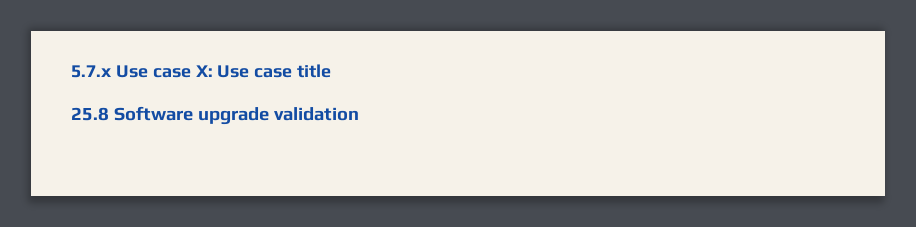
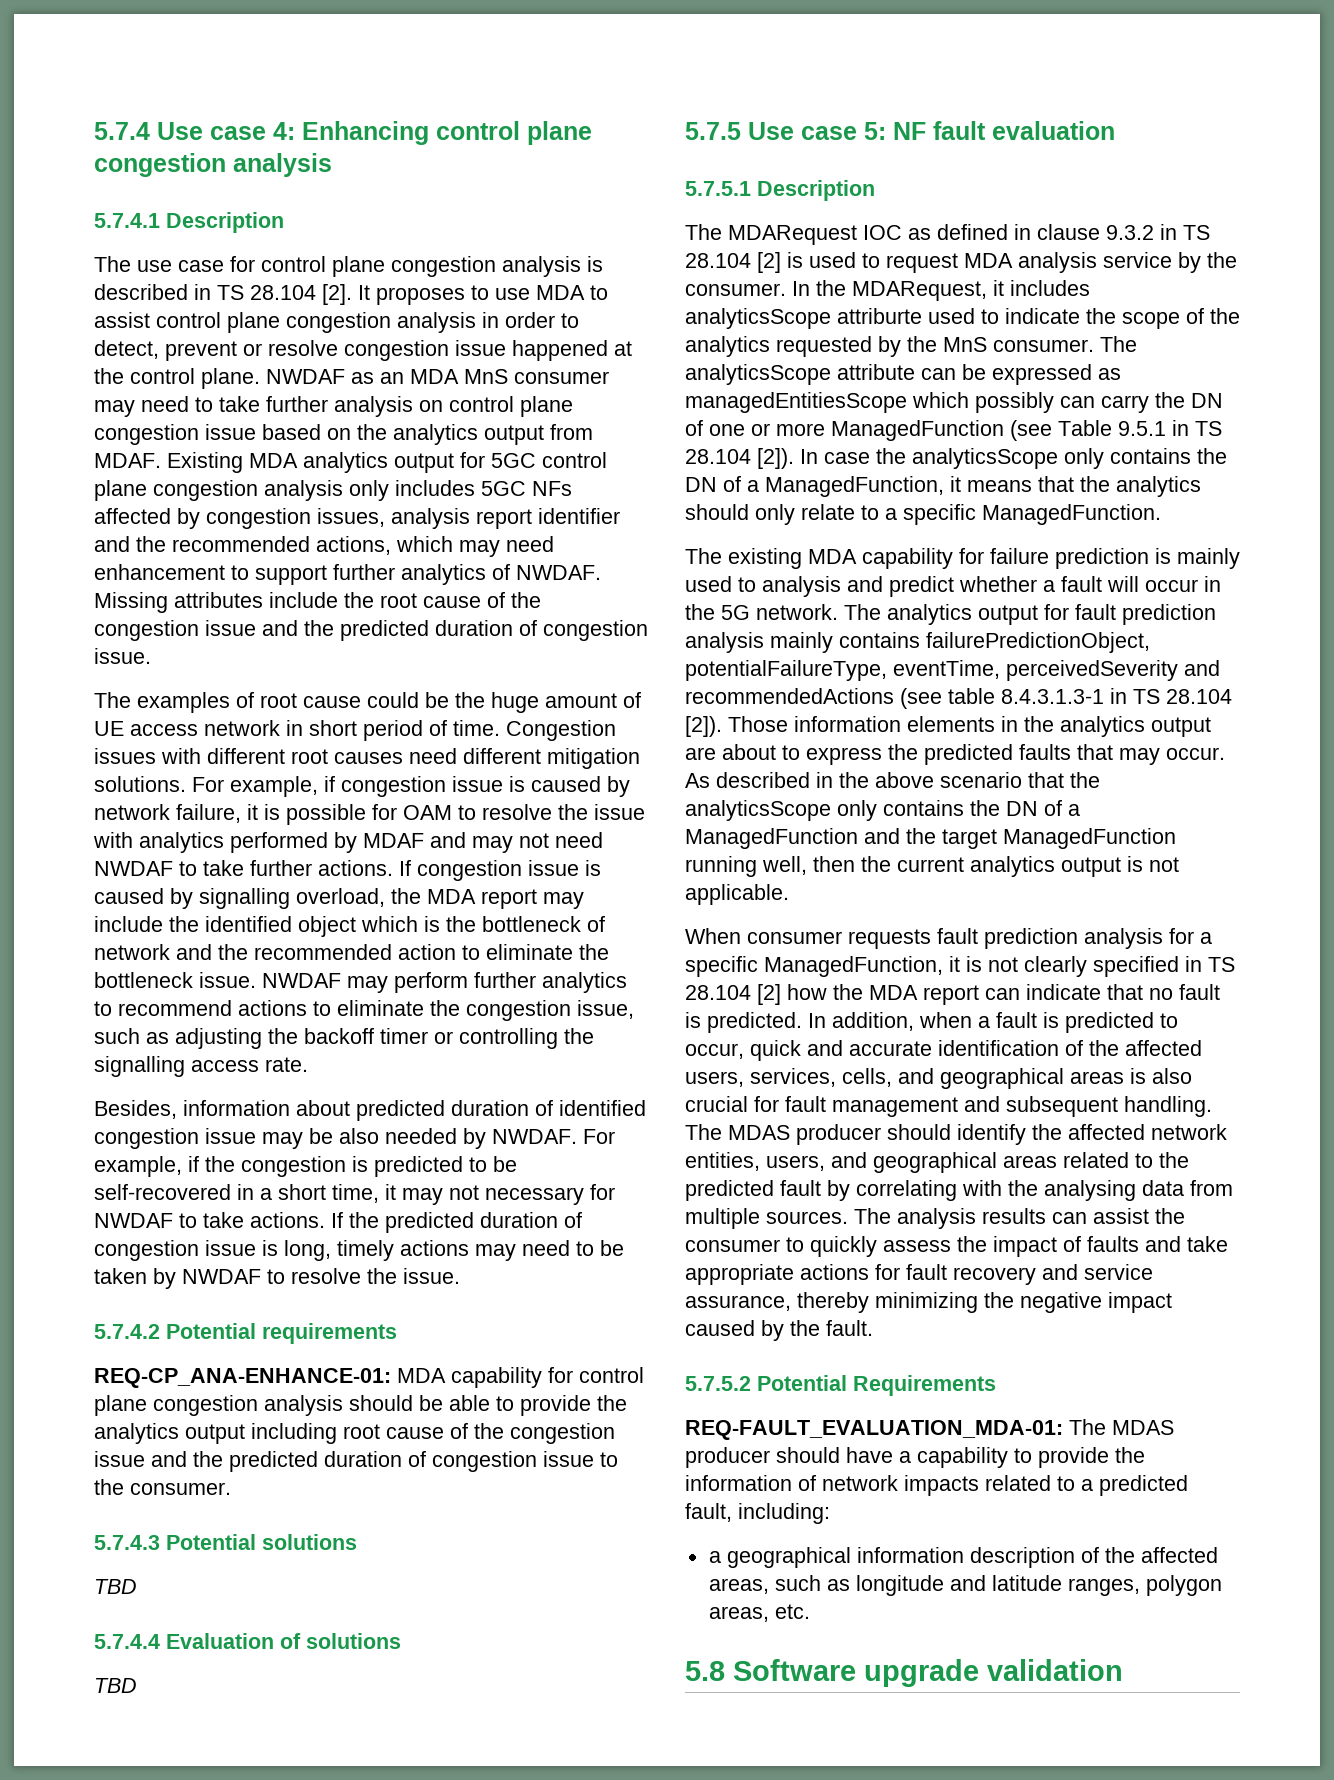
[71,64,332,78] [71,107,109,121] 5.7.x Use case X: Use case title // 25.8 -> [94,121,592,145] [94,153,332,177] [94,212,284,233] [94,256,603,277] [94,284,608,305] [94,312,579,333] [94,340,632,361] [94,368,609,389] [94,396,573,417] [94,424,593,445] [94,452,607,473] [94,480,572,501] [94,508,620,529] [94,536,554,557] [94,564,601,585] [94,592,541,613] [94,620,648,641] [94,648,151,664] [94,692,641,713] [94,720,616,741] [94,748,640,769] [94,776,630,797] [94,804,645,825] [93,832,603,853] [94,860,601,881] [94,888,584,909] [94,916,605,937] [94,944,609,960] [94,972,627,993] [94,1000,634,1021] [94,1028,594,1049] [94,1056,308,1077] [94,1100,646,1121] [94,1128,615,1149] [94,1156,517,1177] [94,1184,615,1205] [94,1212,582,1233] [94,1240,624,1261] [94,1268,460,1289] [94,1323,397,1344] [94,1367,644,1388] [94,1395,627,1416] [94,1423,615,1444] [94,1451,618,1472] [94,1479,231,1495] [94,1534,357,1550] [94,1579,137,1594] [94,1633,401,1649] [94,1678,137,1693] [685,121,1115,140] [685,180,875,201] [685,224,1210,245] [685,252,1237,273] [685,280,1090,301] [685,308,1240,329] [685,336,1137,357] [685,364,1121,385] [685,392,1223,413] [685,420,1222,441] [685,448,1227,469] [685,476,1201,497] [685,504,1161,525] [685,548,1240,569] [685,576,1221,597] [685,604,1216,625] [685,632,1150,653] [685,660,1220,681] [685,688,1232,709] [685,716,1211,737] [685,744,1225,765] [685,772,1100,788] [685,800,1080,821] [685,828,1176,849] [685,856,1179,877] [685,884,789,905] [685,928,1212,949] [685,956,1235,977] [685,984,1220,1005] [685,1012,1178,1033] [685,1040,1202,1061] [685,1068,1192,1089] [685,1096,1212,1117] [685,1124,1227,1145] [685,1152,1189,1173] [685,1180,1233,1201] [685,1208,1185,1229] [685,1236,1228,1257] [685,1264,1153,1285] [685,1292,1172,1313] [685,1320,873,1341] [685,1375,996,1396] [685,1419,1174,1440] [685,1447,1145,1468] [685,1475,1188,1496] [685,1503,830,1524] [708,1547,1218,1568] [708,1575,1222,1596] [708,1604,810,1622] [685,1661,725,1681] 5.7.4 Use case 4: Enhancing control plane congestion analysis // 5.7.4.1 Description // The use case for control plane congestion analysis is described in TS 28.104 [2]. It proposes to use MDA to assist control plane congestion analysis in order to detect, prevent or resolve congestion issue happened at the control plane. NWDAF as an MDA MnS consumer may need to take further analysis on control plane congestion issue based on the analytics output from MDAF. Existing MDA analytics output for 5GC control plane congestion analysis only includes 5GC NFs affected by congestion issues, analysis report identifier and the recommended actions, which may need enhancement to support further analytics of NWDAF. Missing attributes include the root cause of the congestion issue and the predicted duration of congestion issue. // The examples of root cause could be the huge amount of UE access network in short period of time. Congestion issues with different root causes need different mitigation solutions. For example, if congestion issue is caused by network failure, it is possible for OAM to resolve the issue with analytics performed by MDAF and may not need NWDAF to take further actions. If congestion issue is caused by signalling overload, the MDA report may include the identified object which is the bottleneck of network and the recommended action to eliminate the bottleneck issue. NWDAF may perform further analytics to recommend actions to eliminate the congestion issue, such as adjusting the backoff timer or controlling the signalling access rate. // Besides, information about predicted duration of identified congestion issue may be also needed by NWDAF. For example, if the congestion is predicted to be self-recovered in a short time, it may not necessary for NWDAF to take actions. If the predicted duration of congestion issue is long, timely actions may need to be taken by NWDAF to resolve the issue. // 5.7.4.2 Potential requirements // REQ-CP_ANA-ENHANCE-01: MDA capability for control plane congestion analysis should be able to provide the analytics output including root cause of the congestion issue and the predicted duration of congestion issue to the consumer. // 5.7.4.3 Potential solutions // TBD // 5.7.4.4 Evaluation of solutions // TBD // 5.7.5 Use case 5: NF fault evaluation // 5.7.5.1 Description // The MDARequest IOC as defined in clause 9.3.2 in TS 28.104 [2] is used to request MDA analysis service by the consumer. In the MDARequest, it includes analyticsScope attriburte used to indicate the scope of the analytics requested by the MnS consumer. The analyticsScope attribute can be expressed as managedEntitiesScope which possibly can carry the DN of one or more ManagedFunction (see Table 9.5.1 in TS 28.104 [2]). In case the analyticsScope only contains the DN of a ManagedFunction, it means that the analytics should only relate to a specific ManagedFunction. // The existing MDA capability for failure prediction is mainly used to analysis and predict whether a fault will occur in the 5G network. The analytics output for fault prediction analysis mainly contains failurePredictionObject, potentialFailureType, eventTime, perceivedSeverity and recommendedActions (see table 8.4.3.1.3-1 in TS 28.104 [2]). Those information elements in the analytics output are about to express the predicted faults that may occur. As described in the above scenario that the analyticsScope only contains the DN of a ManagedFunction and the target ManagedFunction running well, then the current analytics output is not applicable. // When consumer requests fault prediction analysis for a specific ManagedFunction, it is not clearly specified in TS 28.104 [2] how the MDA report can indicate that no fault is predicted. In addition, when a fault is predicted to occur, quick and accurate identification of the affected users, services, cells, and geographical areas is also crucial for fault management and subsequent handling. The MDAS producer should identify the affected network entities, users, and geographical areas related to the predicted fault by correlating with the analysing data from multiple sources. The analysis results can assist the consumer to quickly assess the impact of faults and take appropriate actions for fault recovery and service assurance, thereby minimizing the negative impact caused by the fault. // 5.7.5.2 Potential Requirements // REQ-FAULT_EVALUATION_MDA-01: The MDAS producer should have a capability to provide the information of network impacts related to a predicted fault, including: // a geographical information description of the affected areas, such as longitude and latitude ranges, polygon areas, etc. // 5.8

